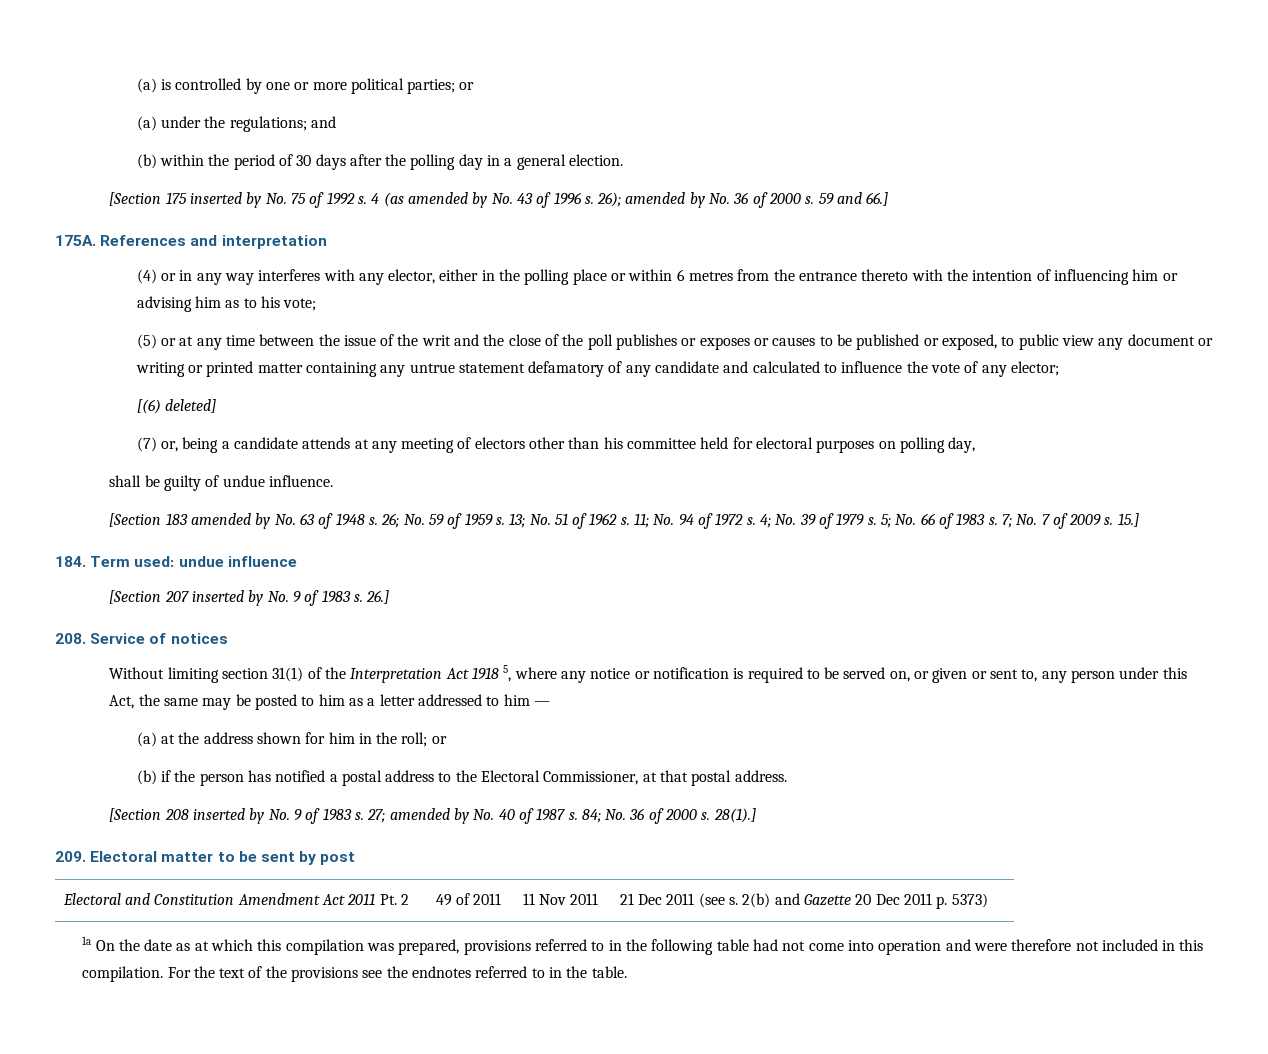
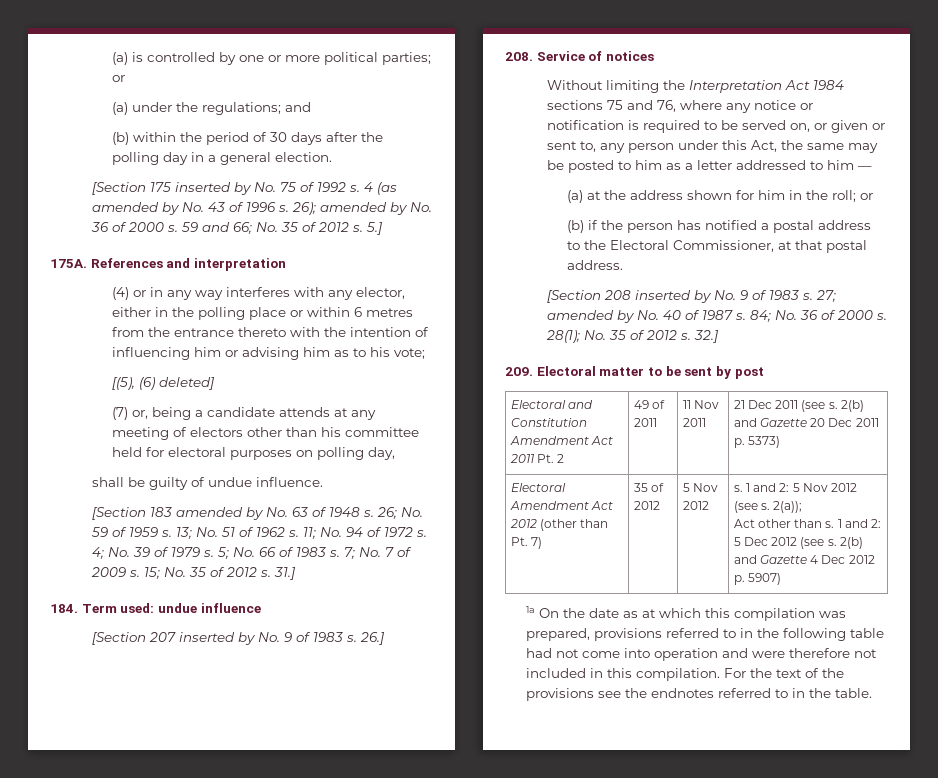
[866,192,889,206] 66.] -> [232,222,383,235] 66; No. 35 of 2012 s. 5.]
[136,334,1213,350] [135,361,1059,377] [136,399,161,414] (5) or at any time between the issue of the writ and the close of the poll publishes or exposes or causes to be published or exposed, to public view any document or writing or printed matter containing any untrue statement defamatory of any candidate and calculated to influence the vote of any elector; // [(6) -> [112,377,156,390] [(5), (6)
[1117,513,1139,527] 15.] -> [143,567,296,580] 15; No. 35 of 2012 s. 31.]
[222,665,512,683] section 31(1) of the Interpretation Act 1918 5, -> [662,80,844,93] [546,100,676,112] the Interpretation Act 1984 sections 75 and 76,
[713,808,756,823] 28(1).] -> [545,330,719,343] 28(1); No. 35 of 2012 s. 32.]
(988, 900) none -> [510,483,566,492] [509,501,613,510] [509,519,609,531] [510,537,542,549] [633,483,664,492] [633,501,660,510] [682,483,718,492] [682,501,709,510] [733,483,858,492] [733,501,803,513] [733,519,882,528] [733,537,863,549] [733,555,875,564] [733,573,781,585] // Electoral Amendment Act 2012 (other than Pt. 7) | 35 of 2012 | 5 Nov 2012 | s. 1 and 2: 5 Nov 2012 (see s. 2(a)); // Act other than s. 1 and 2: 5 Dec 2012 (see s. 2(b) and Gazette 4 Dec 2012 p. 5907)

